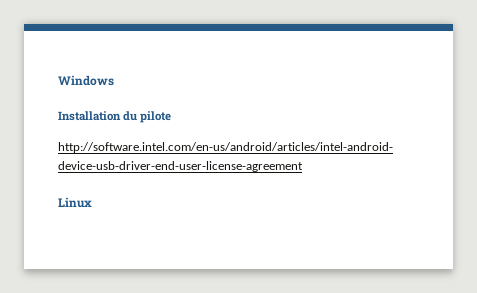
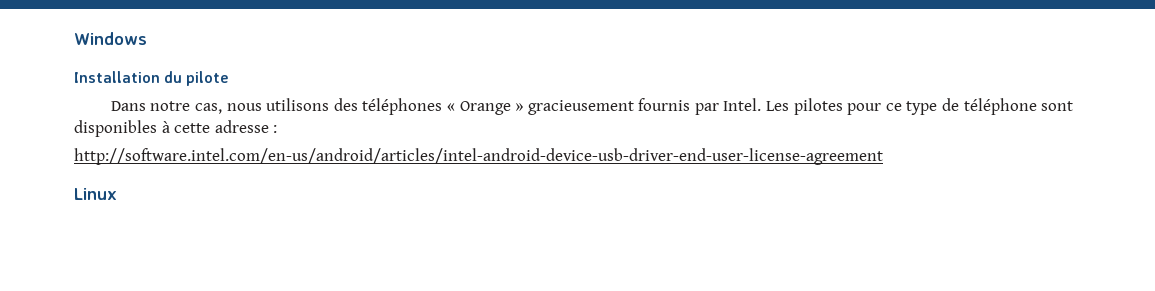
(172, 117) none -> [110,98,1074,115] [74,120,278,137] // Dans notre cas, nous utilisons des téléphones « Orange » gracieusement fournis par Intel. Les pilotes pour ce type de téléphone sont disponibles à cette adresse :

